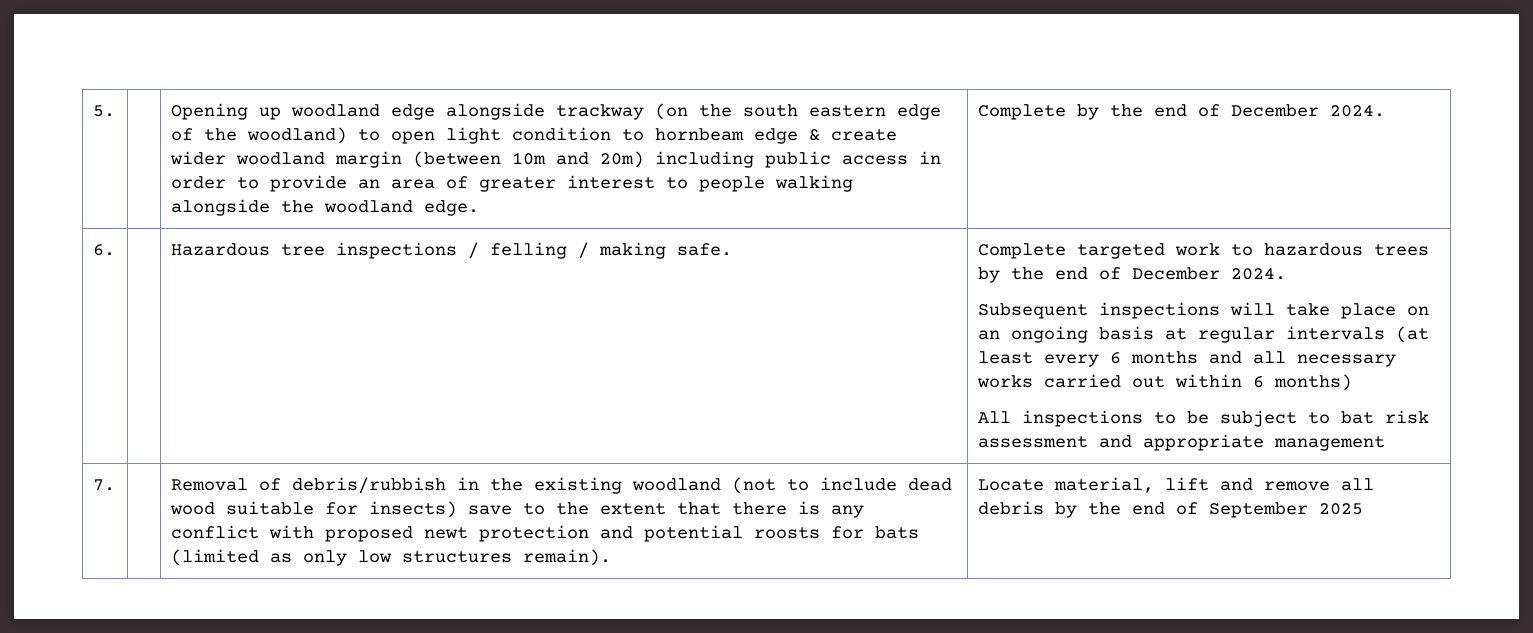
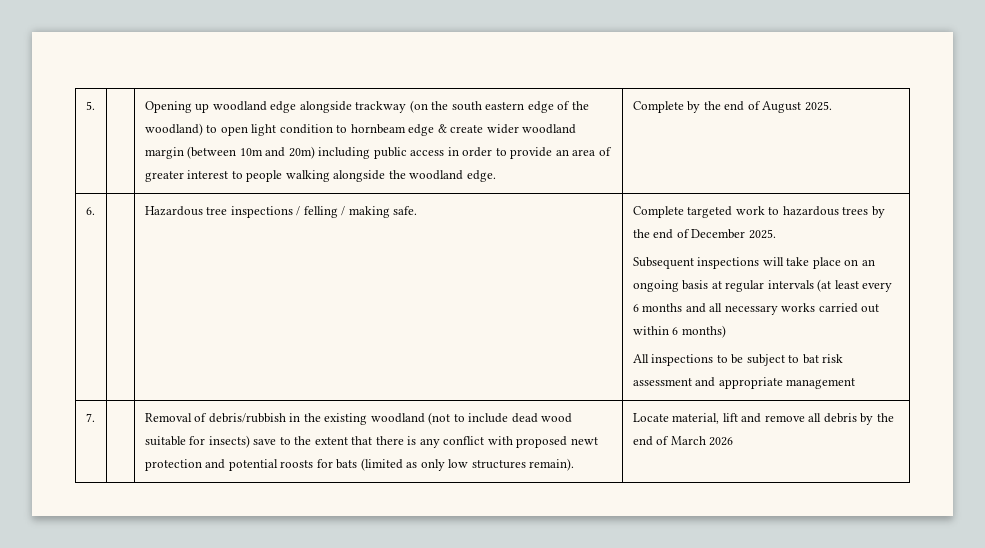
[1231,104,1386,117] December 2024. -> [762,101,832,113] August 2025.
[1231,268,1287,280] 2024. -> [748,229,776,239] 2025.
[1209,502,1364,518] September 2025 -> [670,436,734,446] March 2026

